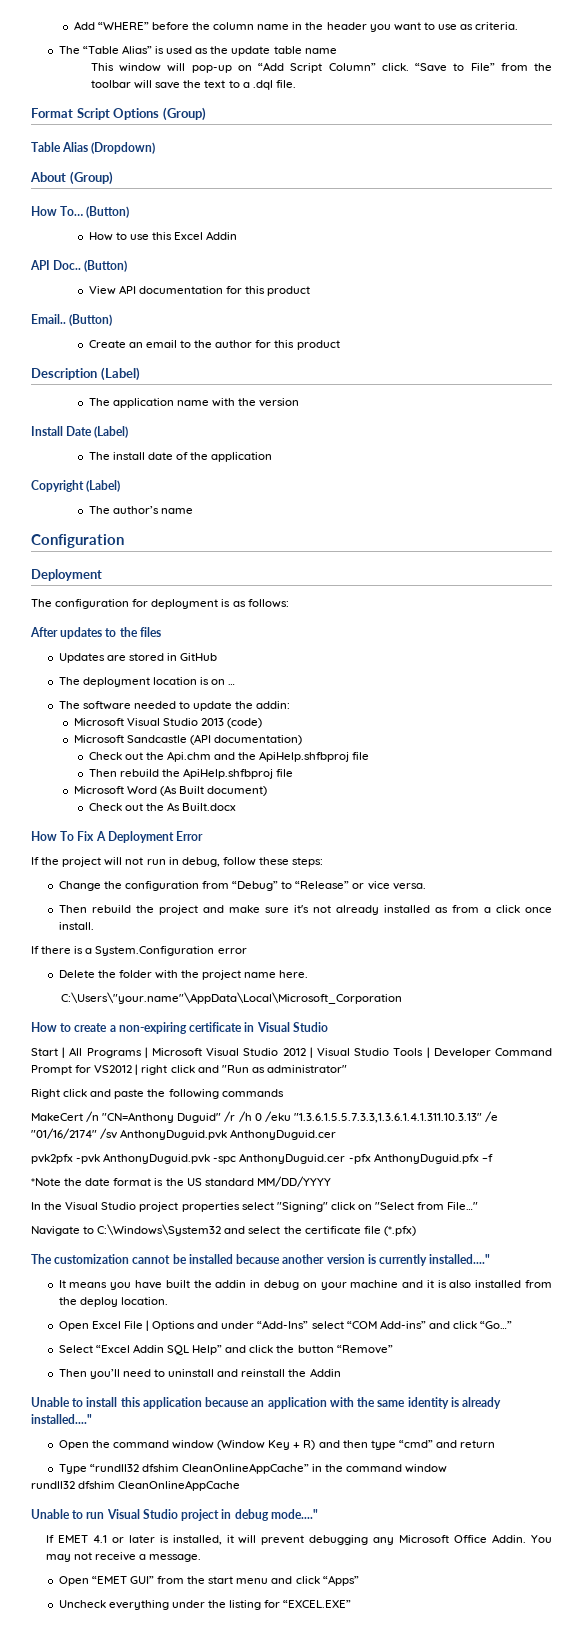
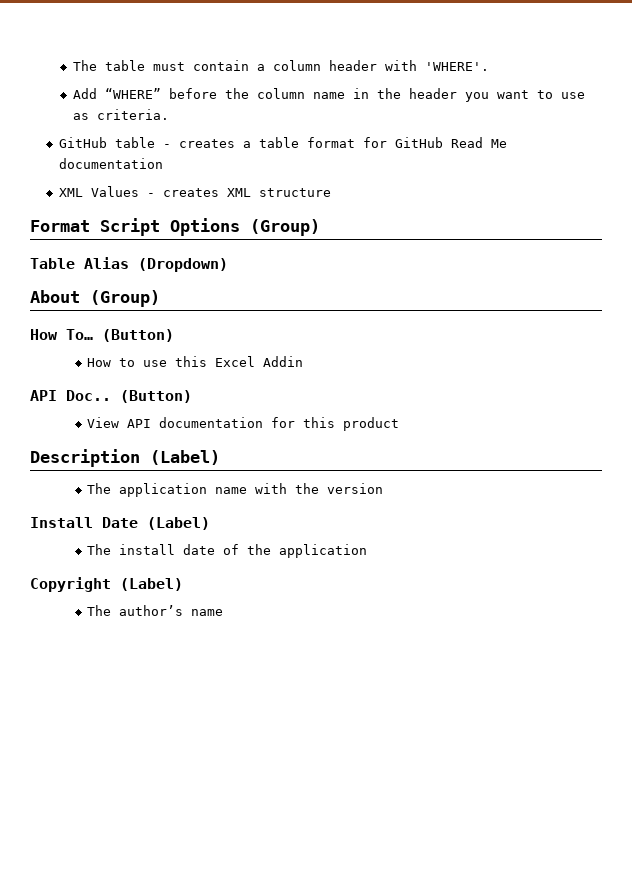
(73, 25) none -> [72,60,489,71] The table must contain a column header with 'WHERE'. //
[58,45,337,56] [91,62,552,73] [91,80,296,90] The “Table Alias” is used as the update table name // This window will pop-up on “Add Script Column” click. “Save to File” from the toolbar will save the text to a .dql file. -> [58,137,507,148] [58,158,163,169] [58,186,331,197] GitHub table - creates a table format for GitHub Read Me documentation // XML Values - creates XML structure
[31,314,113,326] [88,340,340,350] // Email.. (Button) // Create an email to the author for this product -> (400, 424) none
[31,534,124,548] [31,569,102,581] [31,599,289,609] [30,627,161,639] [58,653,218,663] [58,677,236,687] [58,701,291,711] [73,718,263,728] [73,734,302,745] [88,751,370,762] [88,768,294,779] [73,785,268,796] [88,802,237,811] [31,831,204,843] [31,857,324,867] [58,881,426,891] [58,905,552,915] [58,922,94,930] [31,946,247,956] [58,970,309,980] [61,992,403,1004] [31,1022,328,1034] [31,1047,552,1058] [31,1064,347,1075] [31,1089,284,1099] [31,1111,498,1123] [31,1128,337,1140] [31,1153,493,1164] [31,1176,331,1187] [31,1202,479,1212] [31,1224,416,1236] [31,1254,491,1266] [58,1280,552,1290] [58,1297,168,1307] [58,1320,513,1331] [58,1344,393,1355] [58,1368,341,1379] [31,1397,502,1409] [31,1414,92,1424] [58,1440,496,1450] [58,1463,448,1474] [31,1480,241,1491] [31,1509,318,1521] [46,1534,552,1545] [46,1552,202,1562] [58,1575,359,1586] [58,1600,352,1610] // Configuration // Deployment // The configuration for deployment is as follows: // After updates to the files // Updates are stored in GitHub // The deployment location is on … // The software needed to update the addin: // Microsoft Visual Studio 2013 (code) // Microsoft Sandcastle (API documentation) // Check out the Api.chm and the ApiHelp.shfbproj file // Then rebuild the ApiHelp.shfbproj file // Microsoft Word (As Built document) // Check out the As Built.docx // How To Fix A Deployment Error // If the project will not run in debug, follow these steps: // Change the configuration from “Debug” to “Release” or vice versa. // Then rebuild the project and make sure it's not already installed as from a click once install. // If there is a System.Configuration error // Delete the folder with the project name here. // C:\Users\"your.name"\AppData\Local\Microsoft_Corporation // How to create a non-expiring certificate in Visual Studio // Start | All Programs | Microsoft Visual Studio 2012 | Visual Studio Tools | Developer Command Prompt for VS2012 | right click and "Run as administrator" // Right click and paste the following commands // MakeCert /n "CN=Anthony Duguid" /r /h 0 /eku "1.3.6.1.5.5.7.3.3,1.3.6.1.4.1.311.10.3.13" /e "01/16/2174" /sv AnthonyDuguid.pvk AnthonyDuguid.cer // pvk2pfx -pvk AnthonyDuguid.pvk -spc AnthonyDuguid.cer -pfx AnthonyDuguid.pfx –f // *Note the date format is the US standard MM/DD/YYYY // In the Visual Studio project properties select "Signing" click on "Select from File…" // Navigate to C:\Windows\System32 and select the certificate file (*.pfx) // The customization cannot be installed because another version is currently installed...." // It means you have built the addin in debug on your machine and it is also installed from the deploy location. // Open Excel File | Options and under “Add-Ins” select “COM Add-ins” and click “Go…” // Select “Excel Addin SQL Help” and click the button “Remove” // Then you’ll need to uninstall and reinstall the Addin // Unable to install this application because an application with the same identity is already installed...." // Open the command window (Window Key + R) and then type “cmd” and return // Type “rundll32 dfshim CleanOnlineAppCache” in the command window // rundll32 dfshim CleanOnlineAppCache // Unable to run Visual Studio project in debug mode...." // If EMET 4.1 or later is installed, it will prevent debugging any Microsoft Office Addin. You may not receive a message. // Open “EMET GUI” from the start menu and click “Apps” // Uncheck everything under the listing for “EXCEL.EXE” -> (224, 612) none

